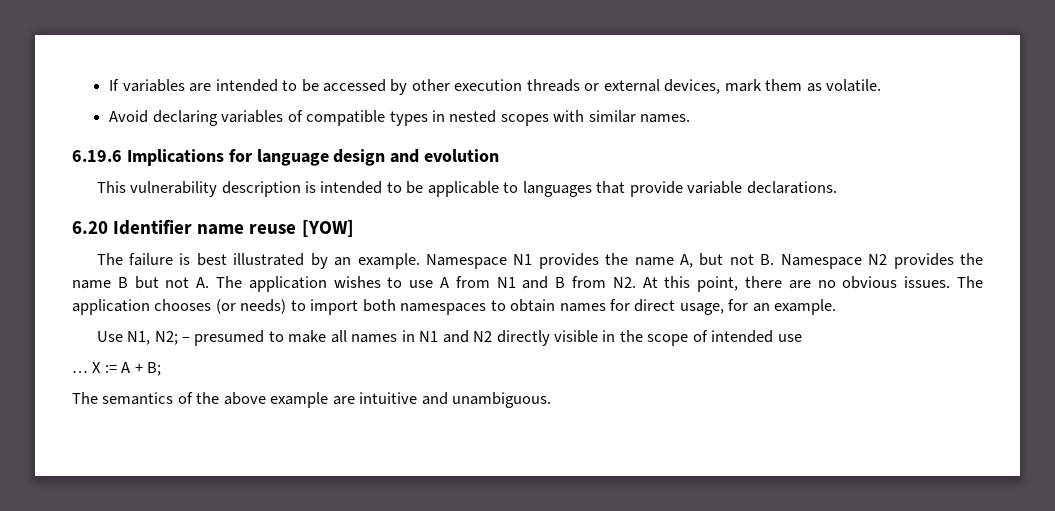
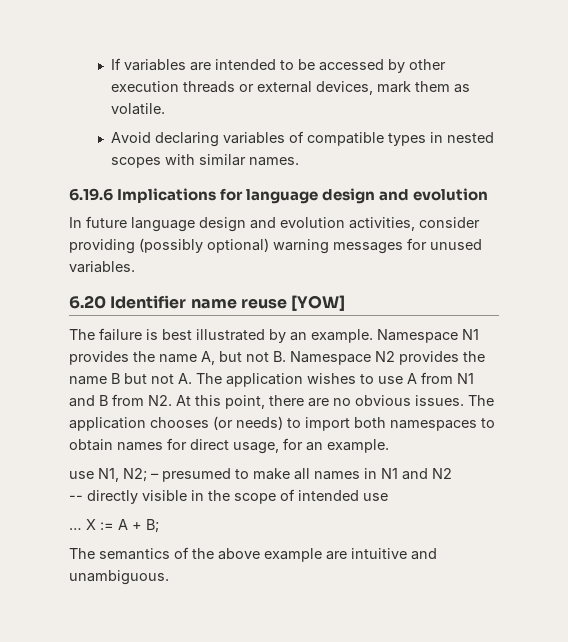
[96,181,837,197] This vulnerability description is intended to be applicable to languages that provide variable declarations. -> [69,216,480,232] [69,238,482,254] [69,261,135,273] In future language design and evolution activities, consider providing (possibly optional) warning messages for unused variables.
[96,331,123,342] Use -> [69,471,94,479] use
(493, 336) none -> [69,495,83,501] // --

